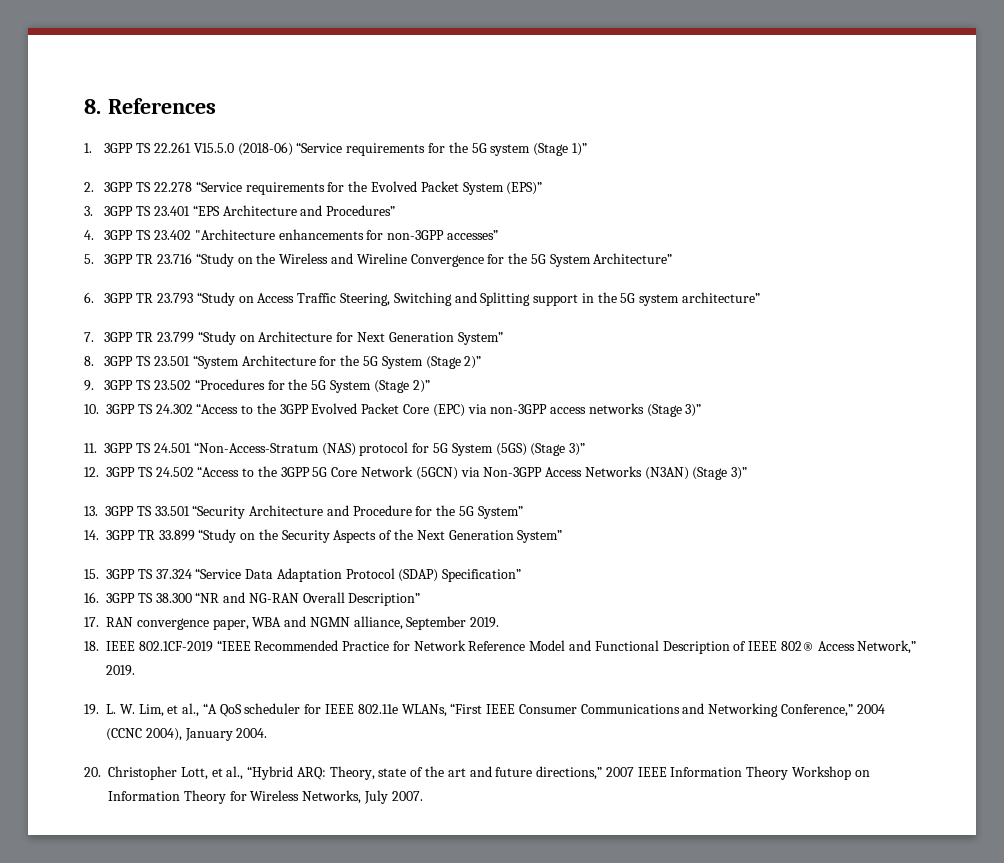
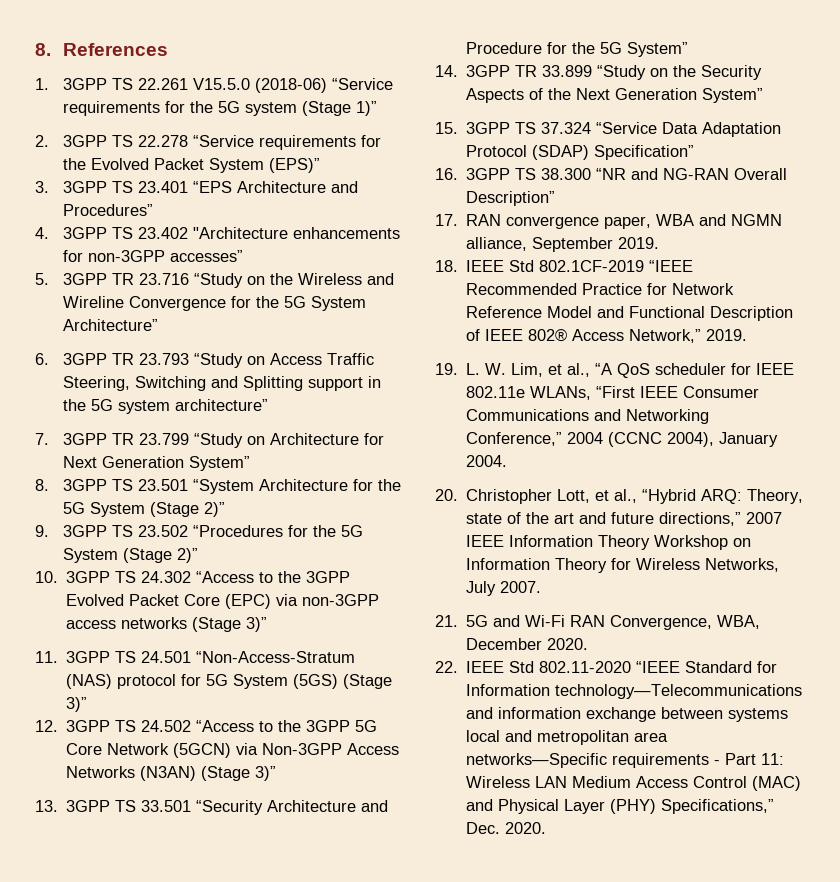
(135, 646) none -> [509,260,535,272] Std
(423, 796) none -> [435,615,761,630] [466,638,589,650] [435,661,778,673] [466,684,803,699] [466,707,789,722] [466,730,669,745] [466,753,785,768] [466,776,802,791] [466,799,775,814] [466,822,547,834] // 21. 5G and Wi-Fi RAN Convergence, WBA, December 2020. // 22. IEEE Std 802.11-2020 “IEEE Standard for Information technology—Telecommunications and information exchange between systems local and metropolitan area networks—Specific requirements - Part 11: Wireless LAN Medium Access Control (MAC) and Physical Layer (PHY) Specifications,” Dec. 2020.

